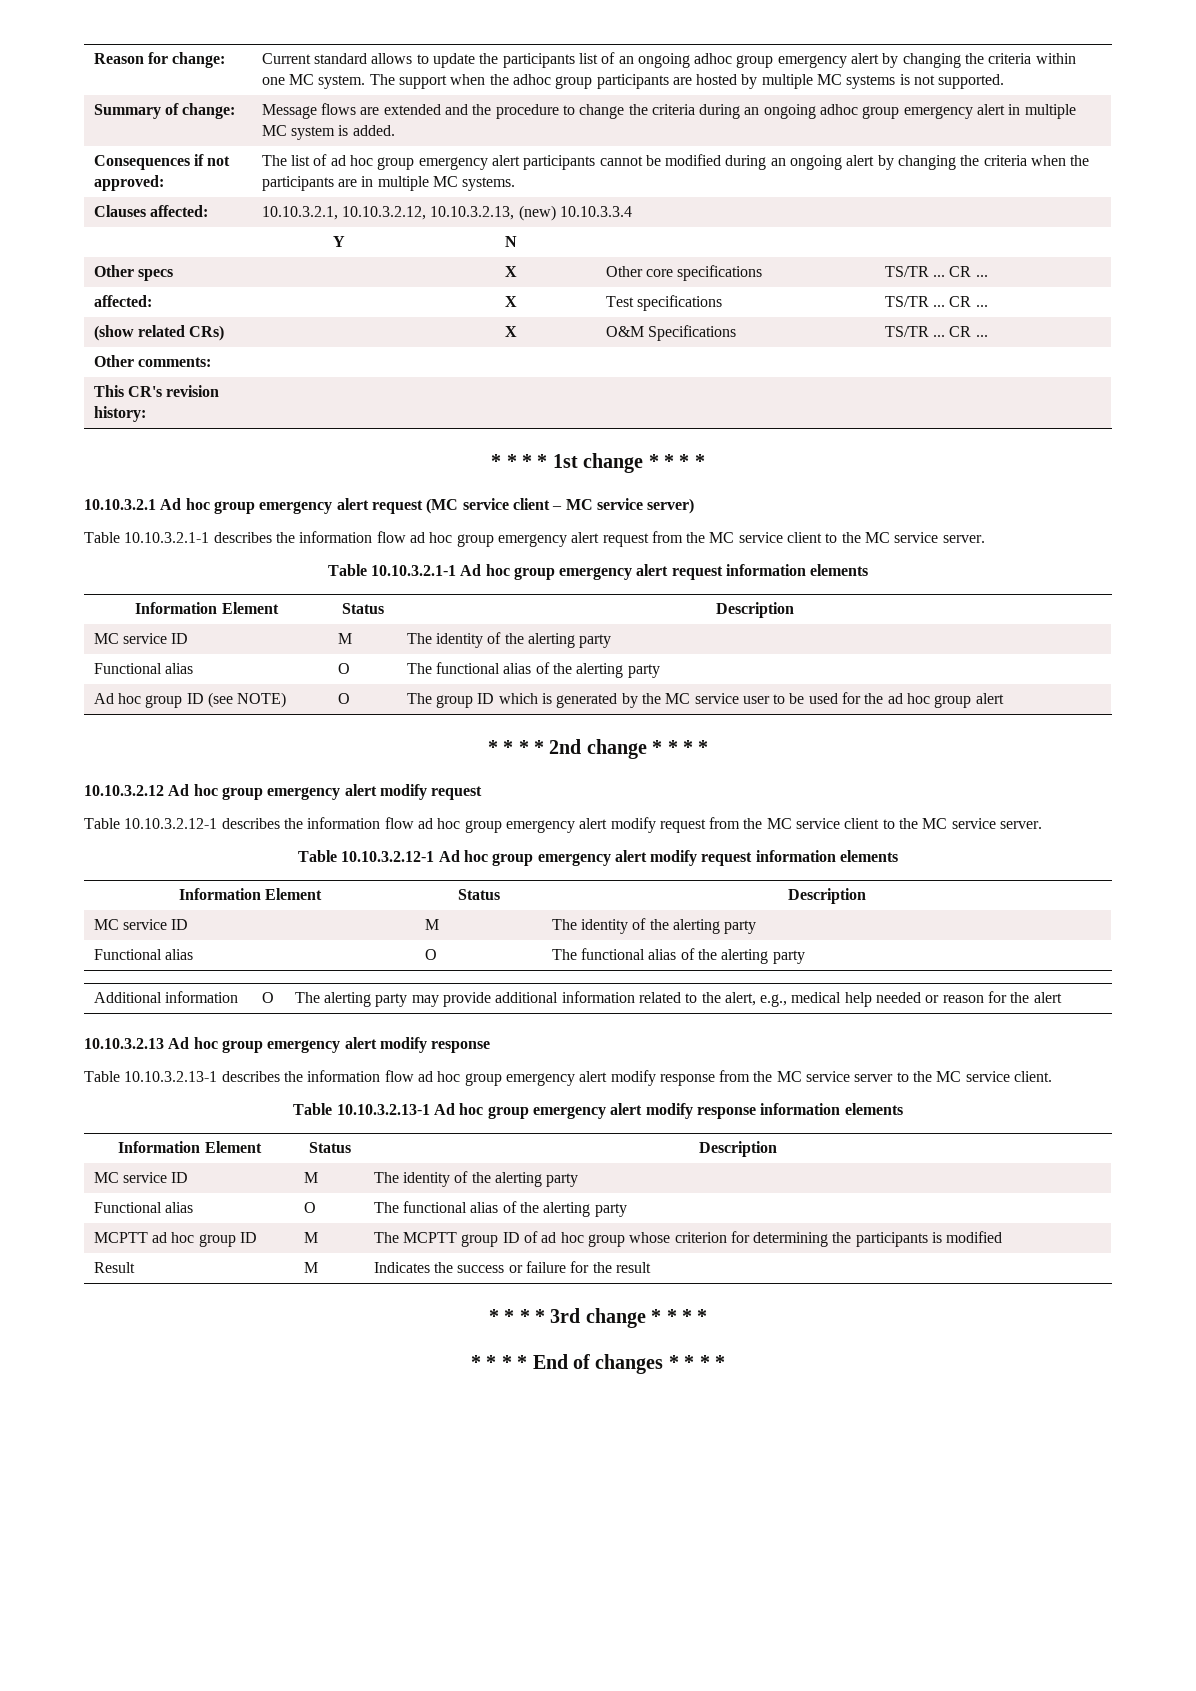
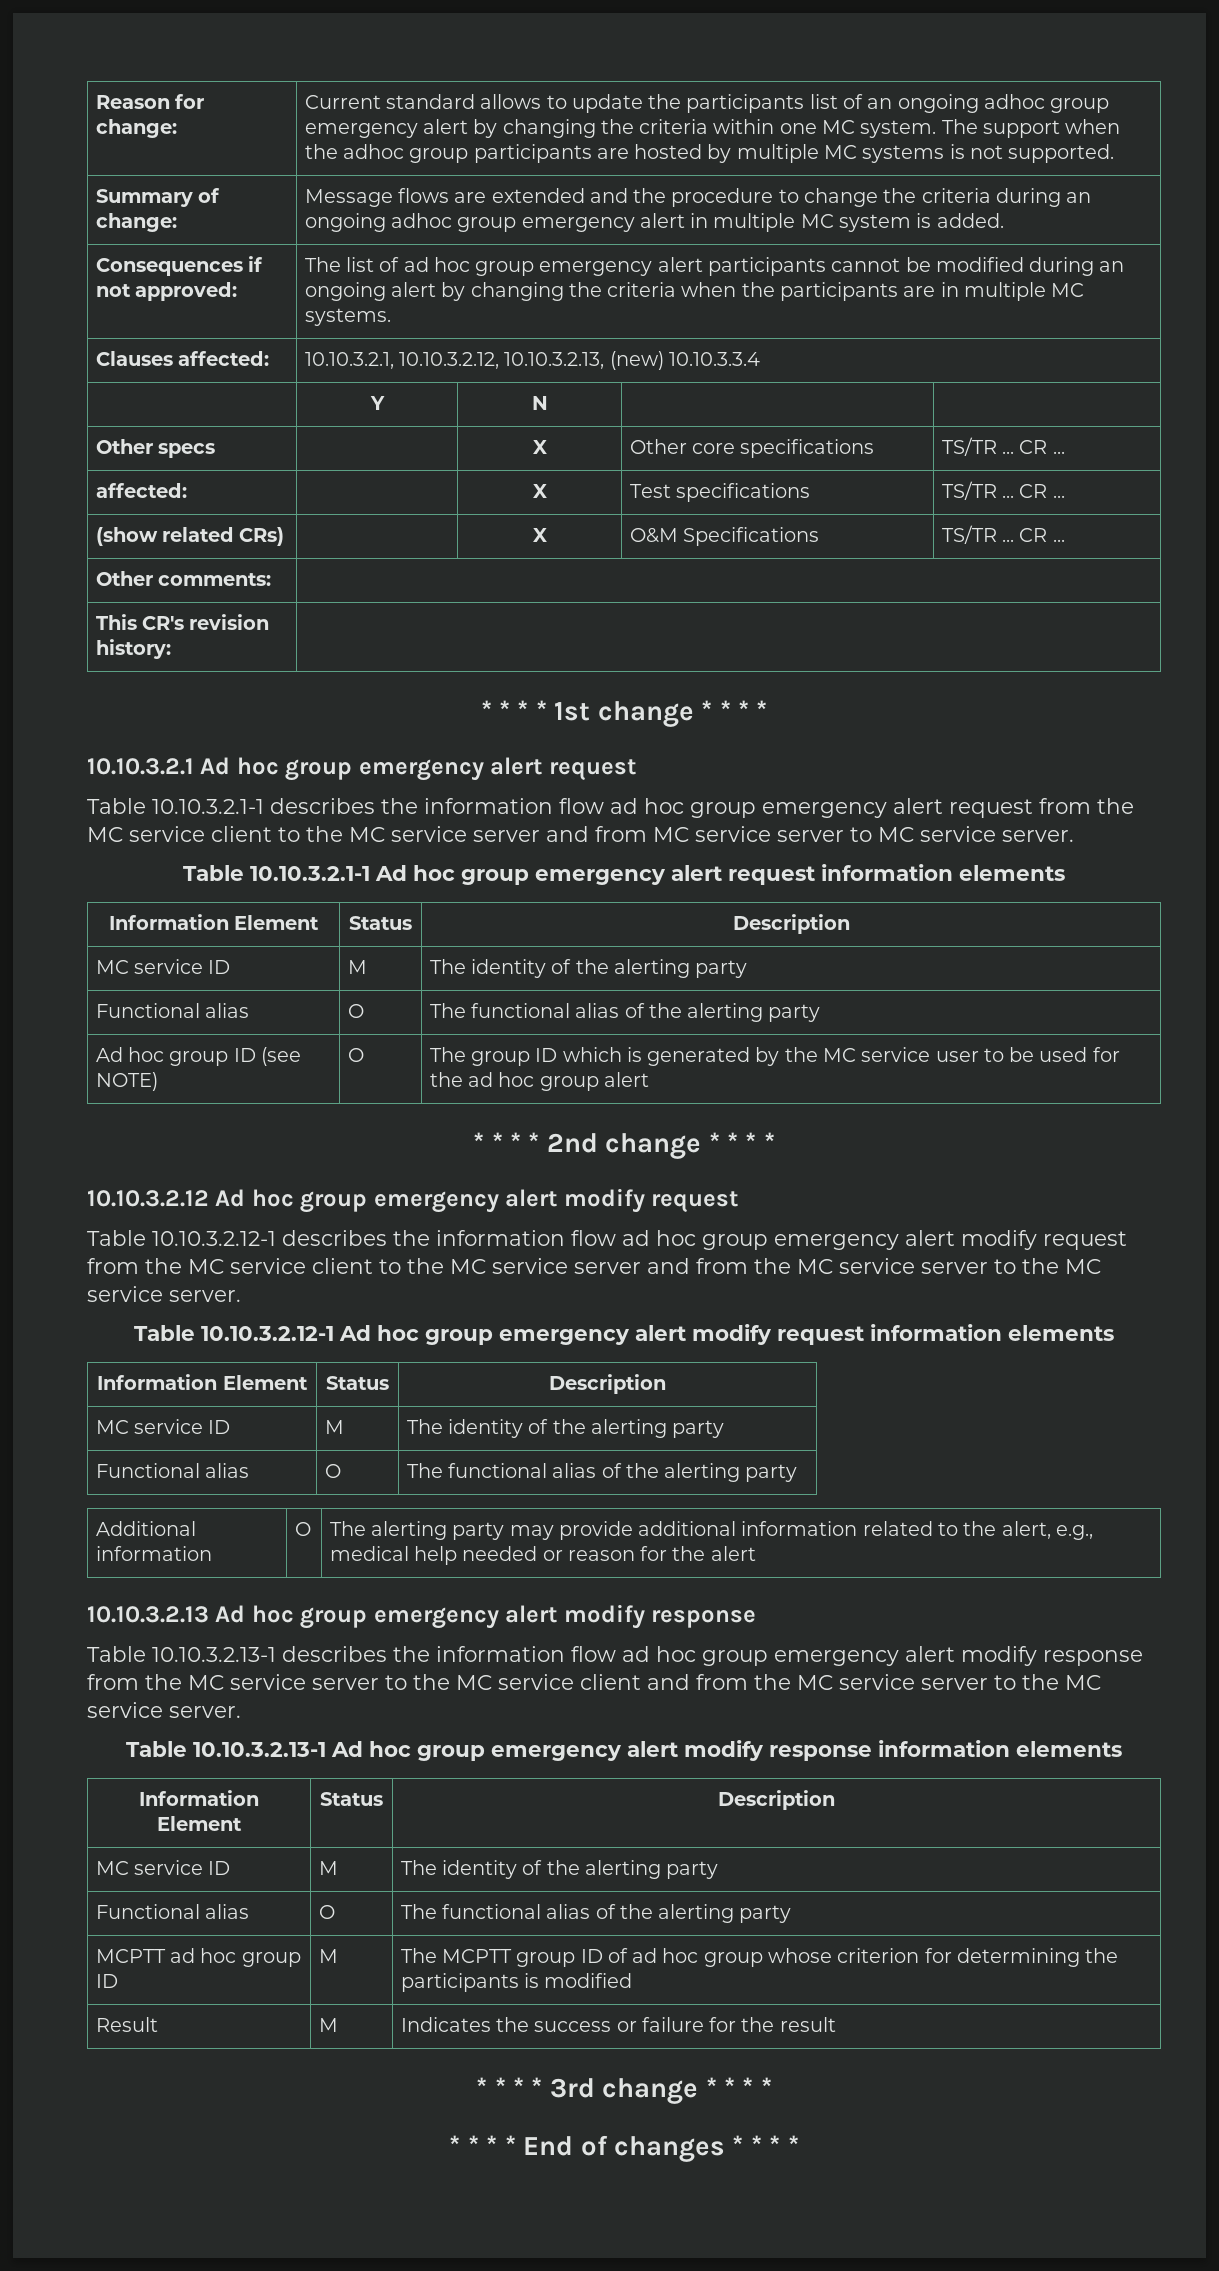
[426,498,695,514] (MC service client – MC service server) -> (636, 770) none
(939, 537) none -> [473,826,996,842] server and from MC service server to MC service
(996, 823) none -> [574,1258,1101,1274] [87,1286,163,1302] server and from the MC service server to the MC service
[1014,1071,1053,1082] client. -> [580,1674,1101,1690] [87,1702,241,1718] client and from the MC service server to the MC service server.

